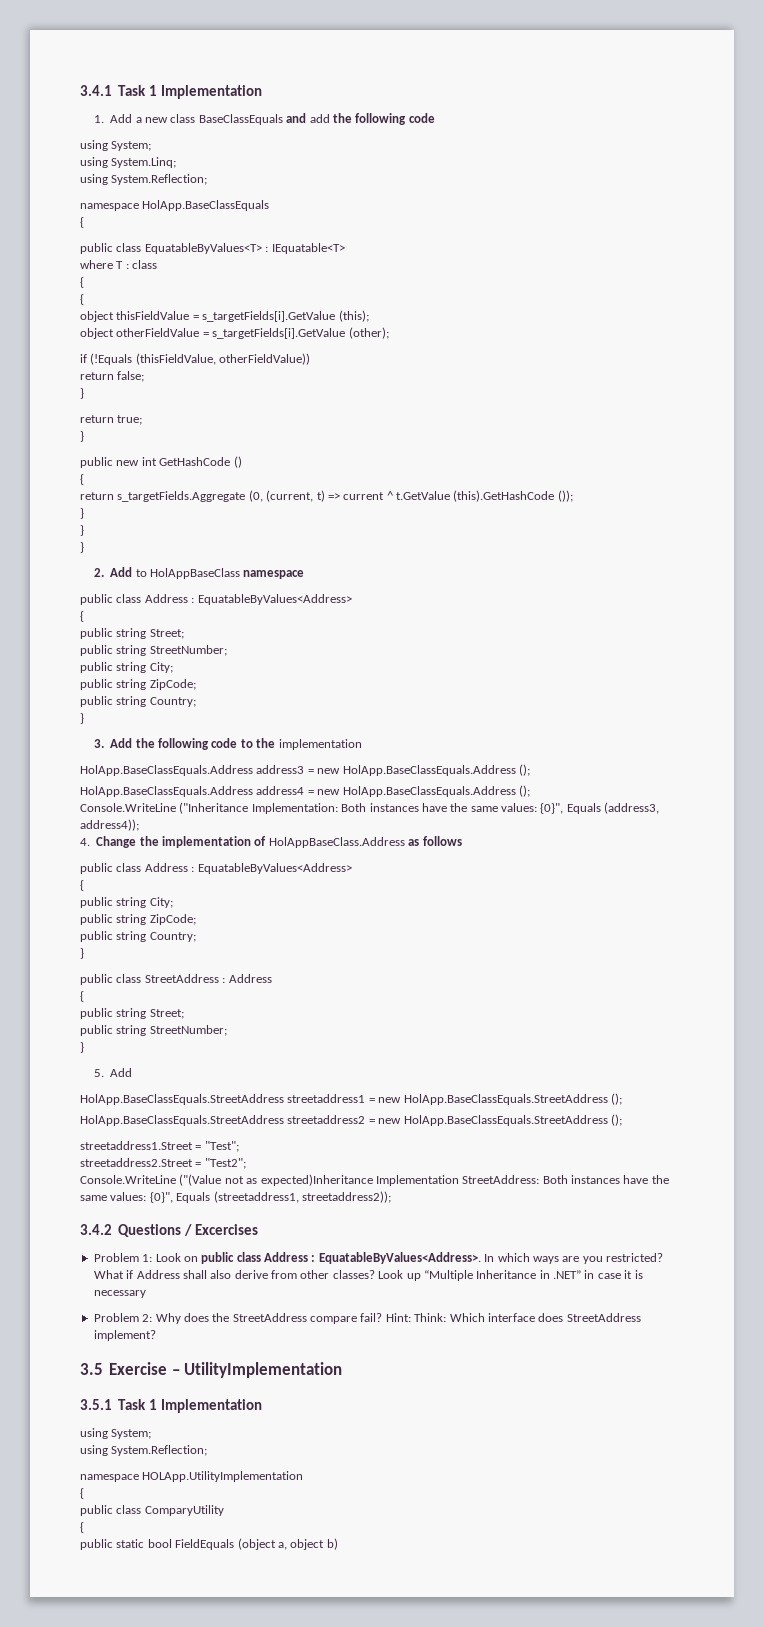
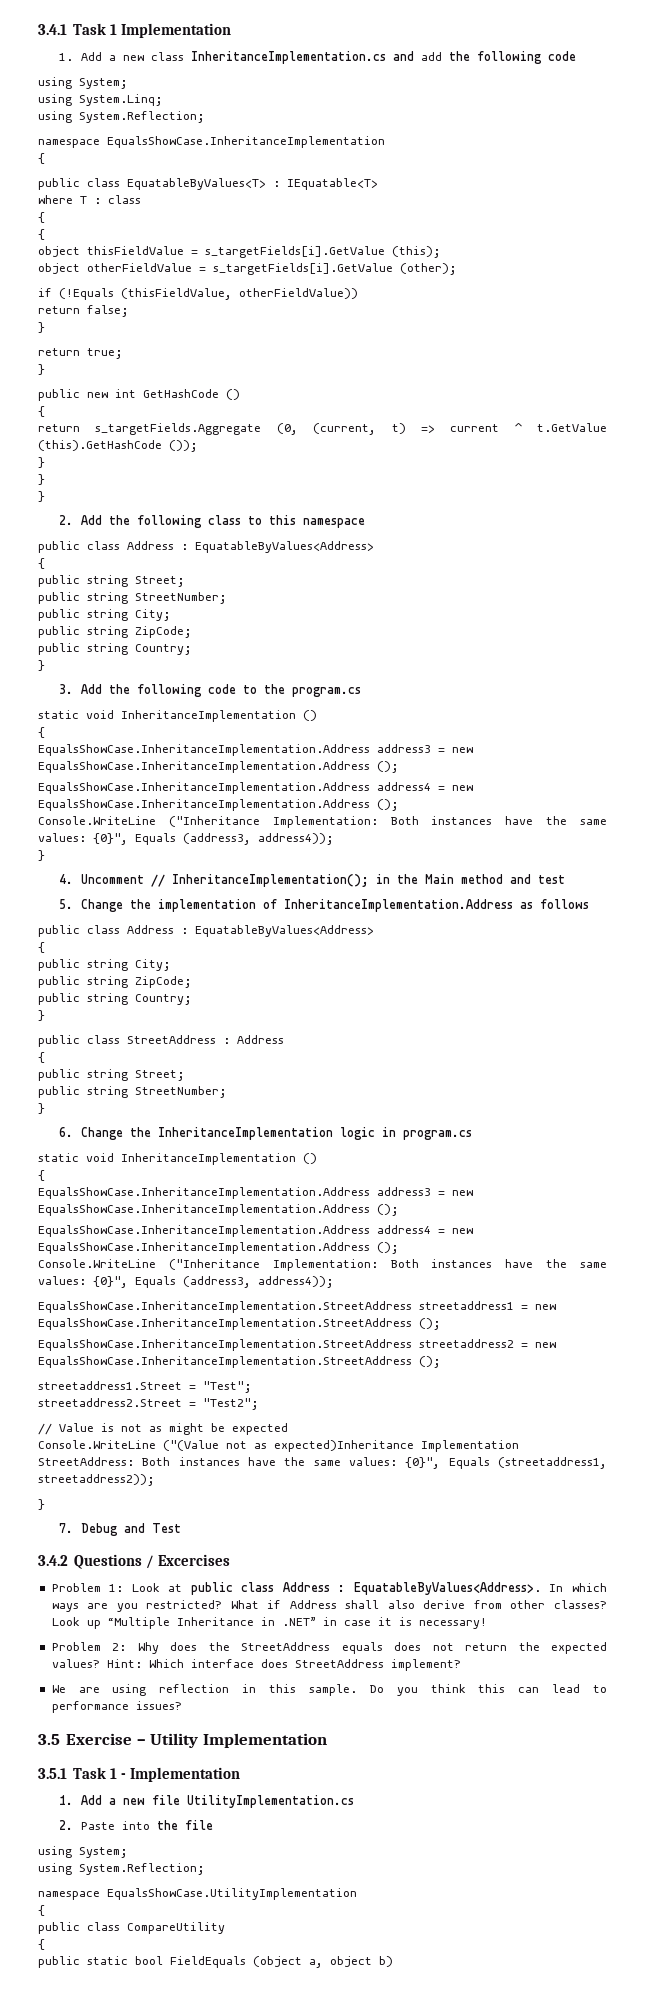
[198,114,283,125] BaseClassEquals -> [190,51,386,64] InheritanceImplementation.cs
[142,200,270,211] HolApp.BaseClassEquals -> [107,136,385,148] EqualsShowCase.InheritanceImplementation
[135,568,240,579] to HolAppBaseClass -> [108,515,296,528] the following class to this
[278,739,362,750] [80,764,530,776] [80,786,516,797] implementation // HolApp.BaseClassEquals.Address address3 = new HolApp.BaseClassEquals.Address (); // HolApp.BaseClassEquals.Address address4 = new HolApp.BaseClassEquals.Address -> [291,687,361,697] [38,710,317,722] [38,727,45,738] [38,744,473,756] [38,761,399,773] [38,782,473,794] [38,799,370,811] program.cs // static void InheritanceImplementation () // { // EqualsShowCase.InheritanceImplementation.Address address3 = new EqualsShowCase.InheritanceImplementation.Address (); // EqualsShowCase.InheritanceImplementation.Address address4 = new EqualsShowCase.InheritanceImplementation.Address
[80,838,90,846] 4. -> [38,850,45,861] [59,874,565,887] [59,899,74,909] } // 4. Uncomment // InheritanceImplementation(); in the Main method and test // 5.
[268,837,405,848] HolAppBaseClass.Address -> [283,899,513,912] InheritanceImplementation.Address
[93,1068,133,1077] [80,1094,284,1105] 5. Add // HolApp.BaseClassEquals.StreetAddress -> [59,1127,472,1140] [38,1153,317,1165] [38,1170,45,1181] [38,1187,473,1199] [38,1204,399,1216] [38,1225,473,1237] [38,1242,399,1254] [38,1259,607,1271] [38,1276,334,1288] [38,1301,412,1313] 6. Change the InheritanceImplementation logic in program.cs // static void InheritanceImplementation () // { // EqualsShowCase.InheritanceImplementation.Address address3 = new EqualsShowCase.InheritanceImplementation.Address (); // EqualsShowCase.InheritanceImplementation.Address address4 = new EqualsShowCase.InheritanceImplementation.Address (); // Console.WriteLine ("Inheritance Implementation: Both instances have the same values: {0}", Equals (address3, address4)); // EqualsShowCase.InheritanceImplementation.StreetAddress
[403,1093,622,1105] [80,1115,284,1126] HolApp.BaseClassEquals.StreetAddress (); // HolApp.BaseClassEquals.StreetAddress -> [38,1318,441,1330] [38,1339,412,1351] EqualsShowCase.InheritanceImplementation.StreetAddress (); // EqualsShowCase.InheritanceImplementation.StreetAddress
[403,1115,608,1126] HolApp.BaseClassEquals.StreetAddress -> [38,1356,412,1368] EqualsShowCase.InheritanceImplementation.StreetAddress
(246, 1163) none -> [38,1423,288,1435] // // Value is not as might be expected
(391, 1197) none -> [38,1499,45,1510] [59,1523,181,1536] // } // 7. Debug and Test
[183,1256,198,1262] on -> [168,1584,183,1592] at
[93,1290,146,1298] necessary -> [418,1618,487,1629] necessary!
[310,1313,447,1324] compare fail? Hint: Think: -> [341,1642,608,1654] [51,1659,142,1668] equals does not return the expected values? Hint:
(156, 1335) none -> [51,1684,608,1696] [51,1701,182,1713] // We are using reflection in this sample. Do you think this can lead to performance issues?
[184,1362,343,1378] UtilityImplementation -> [150,1733,328,1748] Utility Implementation
[161,1399,263,1413] Implementation -> [121,1767,240,1782] [59,1795,354,1808] [59,1820,213,1830] - Implementation // 1. Add a new file UtilityImplementation.cs // 2. Paste into the file
[142,1471,304,1482] [80,1488,84,1499] [80,1505,224,1516] HOLApp.UtilityImplementation // { // public class ComparyUtility -> [107,1888,357,1900] [38,1905,45,1916] [38,1922,225,1934] EqualsShowCase.UtilityImplementation // { // public class CompareUtility

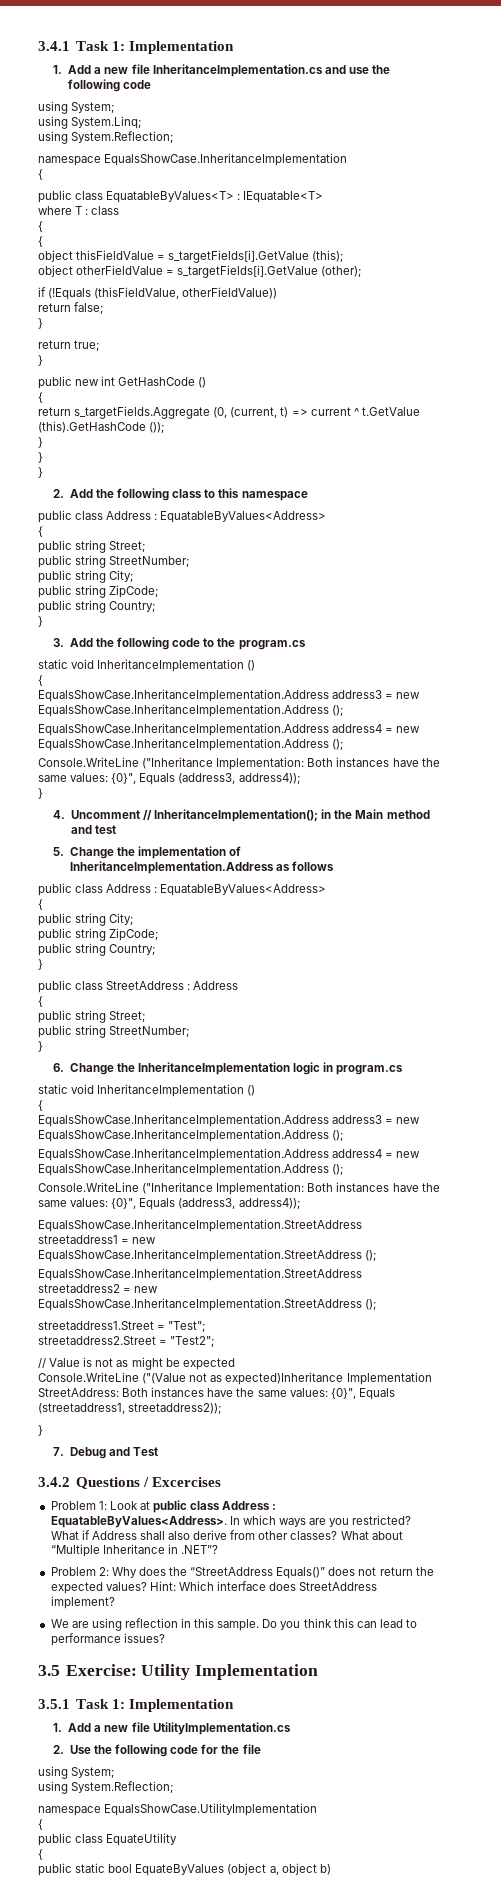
[110,23,232,38] [59,52,184,61] 1 Implementation // 1. Add a new class -> [111,41,234,54] [53,64,150,74] 1: Implementation // 1. Add a new file
[420,52,442,61] add -> [348,67,369,74] use
[51,1617,101,1629] Look up -> [340,1531,403,1540] What about
[281,1617,487,1629] .NET” in case it is necessary! -> [180,1545,218,1554] .NET”?
[241,1642,383,1654] StreetAddress equals -> [190,1567,326,1579] “StreetAddress Equals()”
[66,1733,146,1745] Exercise – -> [65,1664,137,1676] Exercise:
[110,1768,127,1779] 1 - -> [111,1699,125,1709] 1:
[80,1821,150,1830] Paste into -> [69,1744,219,1757] Use the following code for
[127,1922,225,1934] CompareUtility -> [106,1833,178,1846] EquateUtility
[170,1956,246,1968] FieldEquals -> [135,1864,225,1876] EquateByValues

